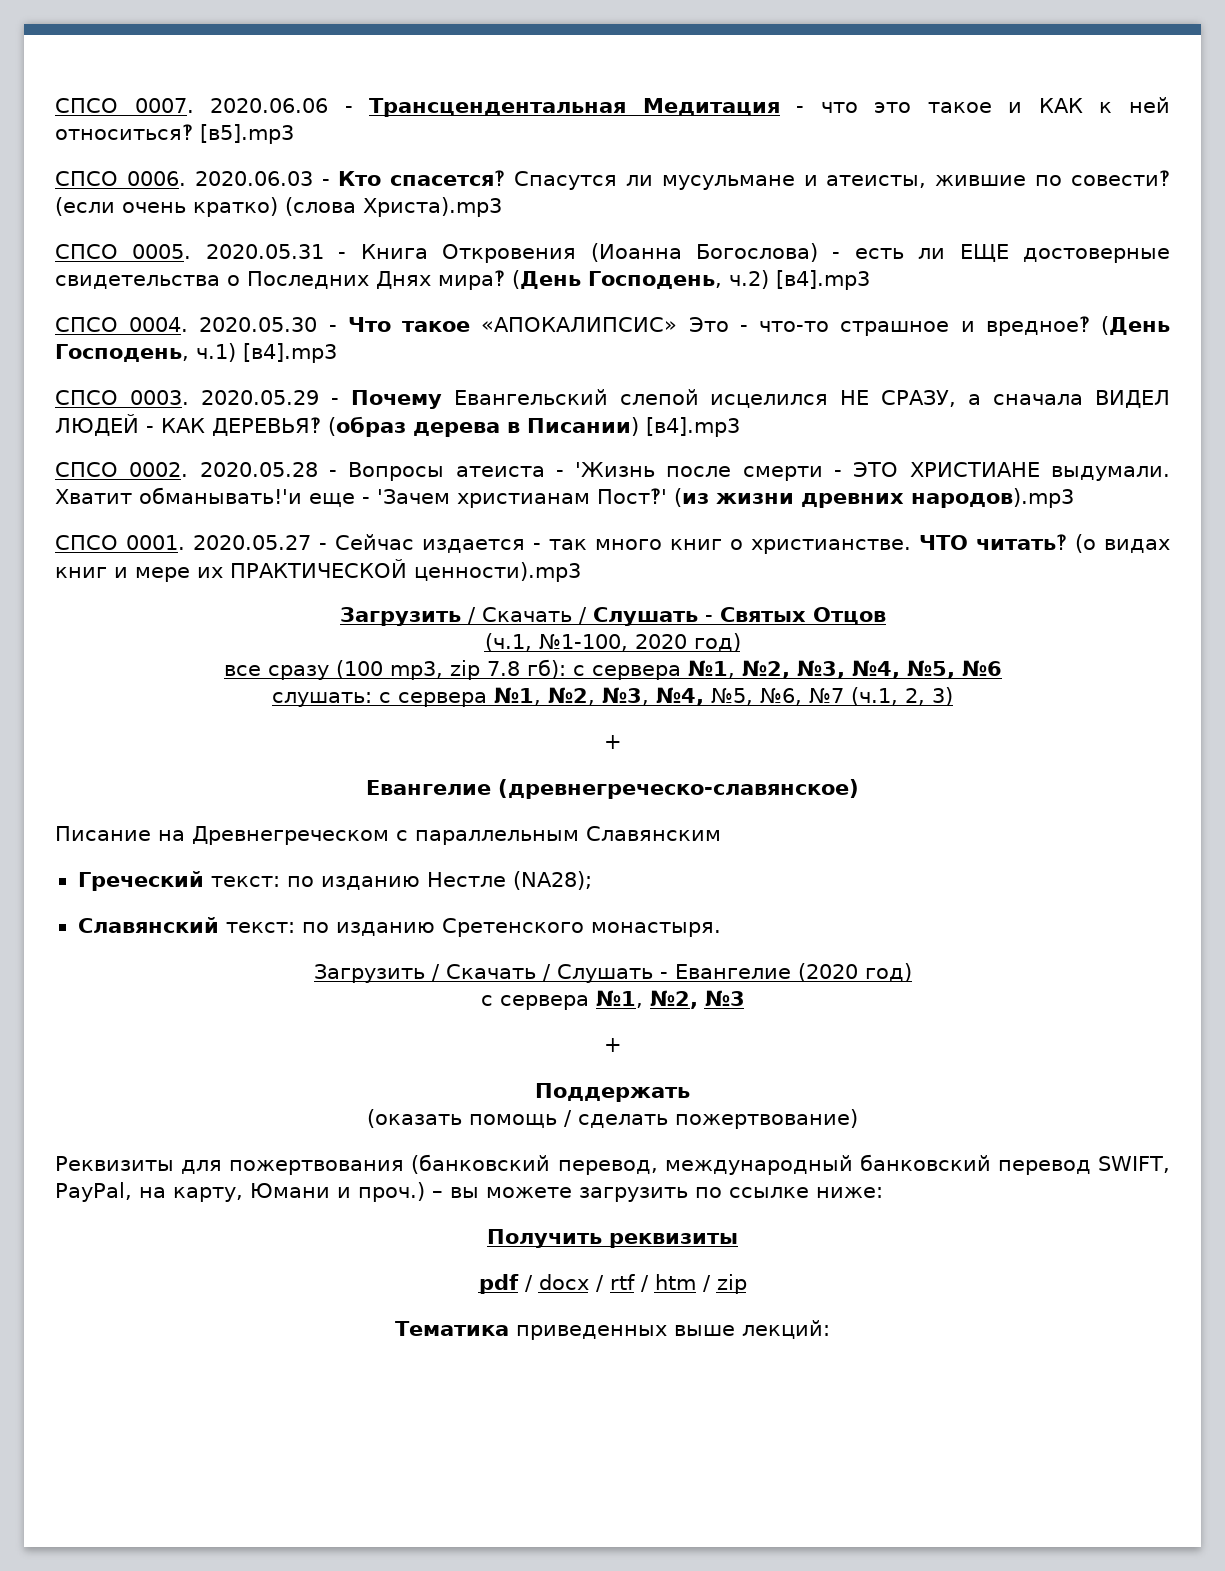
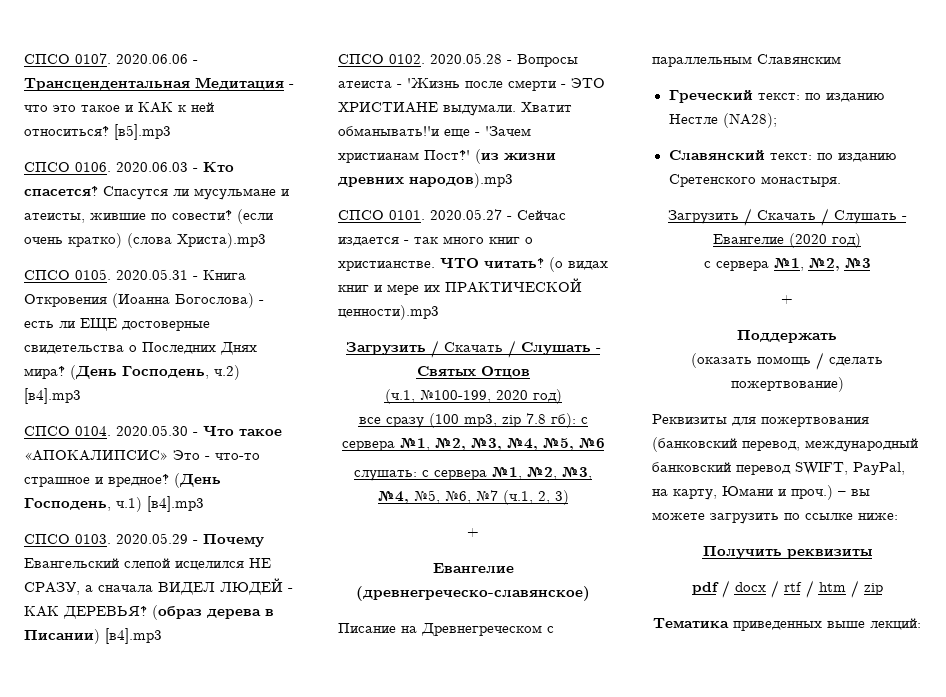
[55,98,194,113] СПСО 0007. -> [24,53,111,64] СПСО 0107.
[126,171,186,186] 0006. -> [75,162,111,172] 0106.
[132,244,192,259] 0005. -> [75,269,111,280] 0105.
[129,317,189,332] 0004. -> [75,426,111,436] 0104.
[129,390,189,405] 0003. -> [75,534,111,544] 0103.
[129,462,189,477] 0002. -> [389,54,425,64] 0102.
[126,535,185,550] 0001. -> [389,210,425,220] 0101.
[538,634,628,651] №1-100, -> [419,390,491,403] №100-199,

